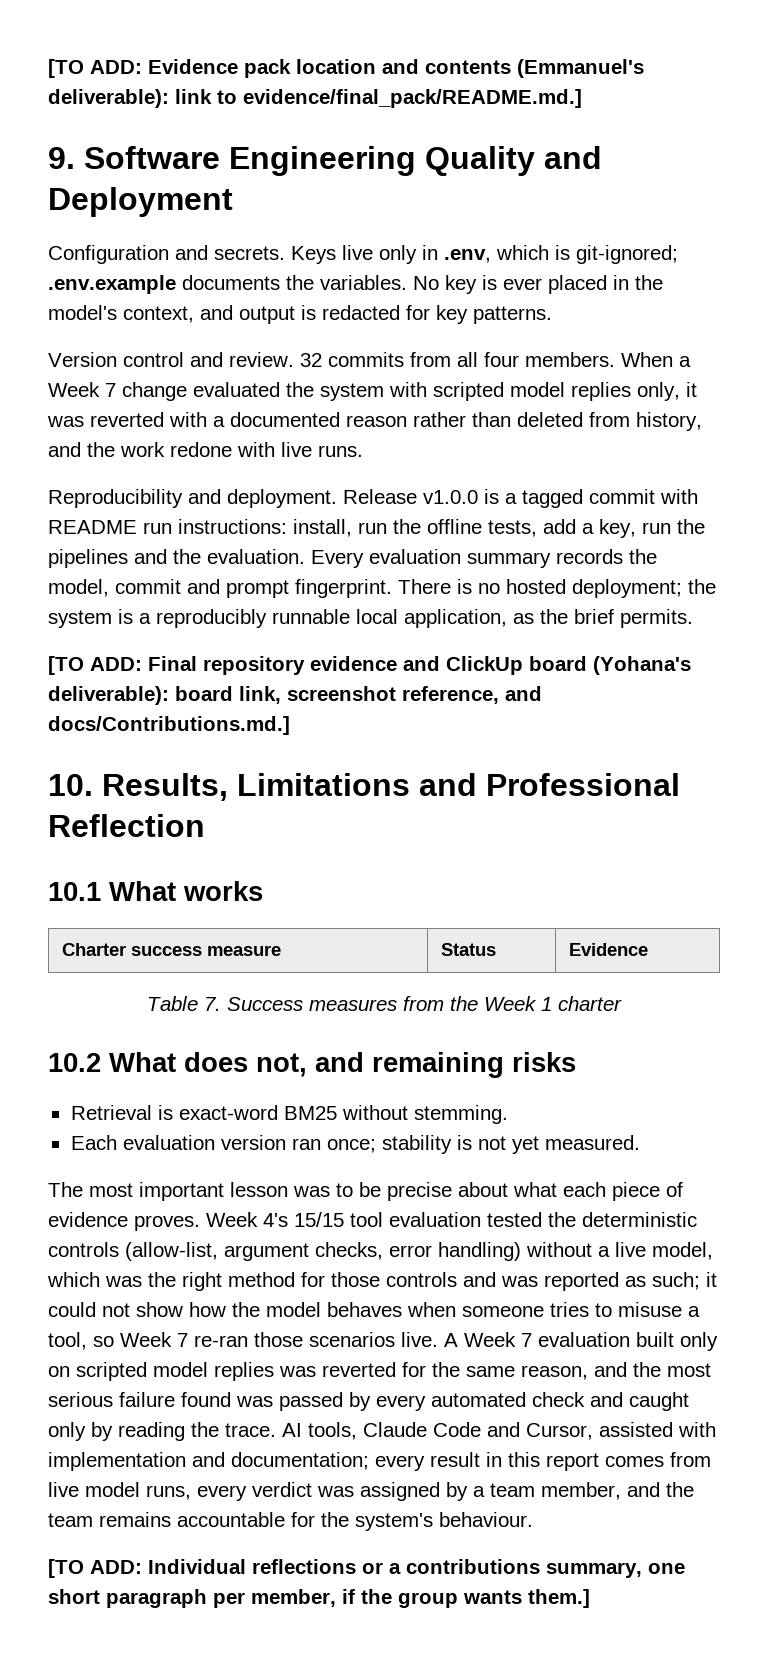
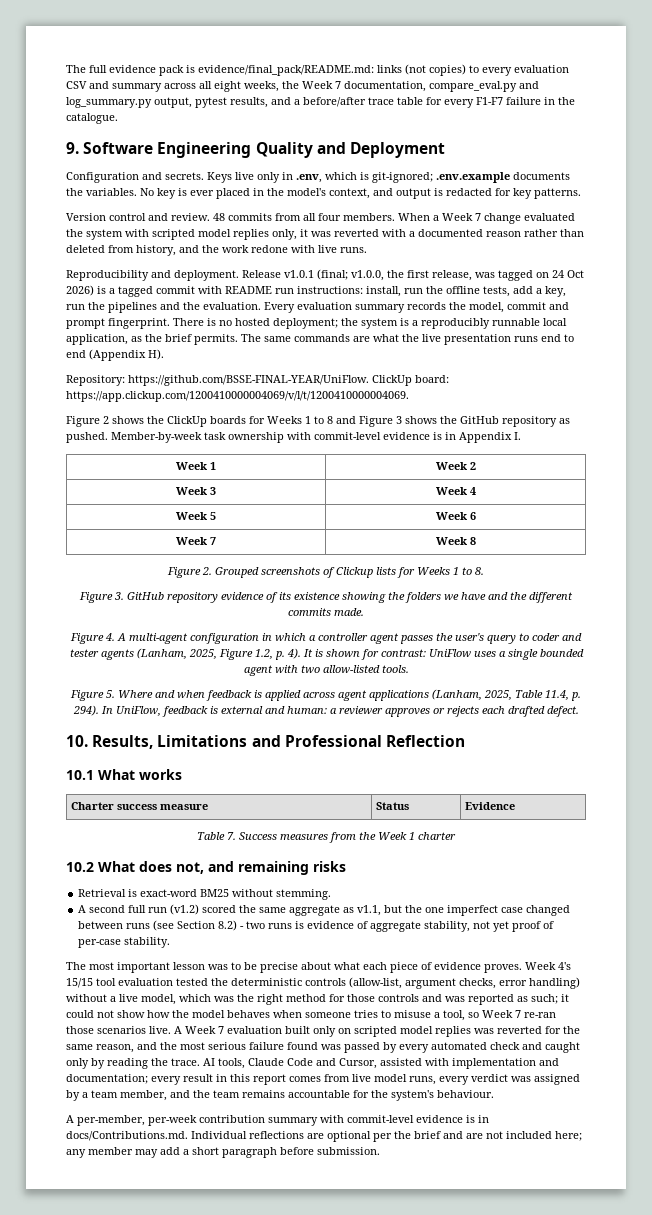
[48,59,644,78] [48,89,582,108] [TO ADD: Evidence pack location and contents (Emmanuel's deliverable): link to evidence/final_pack/README.md.] -> [66,64,569,76] [66,81,539,92] [66,97,575,108] [66,113,118,124] The full evidence pack is evidence/final_pack/README.md: links (not copies) to every evaluation CSV and summary across all eight weeks, the Week 7 documentation, compare_eval.py and log_summary.py output, pytest results, and a before/after trace table for every F1-F7 failure in the catalogue.
[300,353,322,367] 32 -> [213,213,225,221] 48
[423,490,478,504] v1.0.0 -> [284,269,584,281] [66,285,94,296] v1.0.1 (final; v1.0.0, the first release, was tagged on 24 Oct 2026)
[48,656,691,675] [48,686,542,705] [48,716,290,735] // [TO ADD: Final repository evidence and ClickUp board (Yohana's deliverable): board link, screenshot reference, and docs/Contributions.md.] -> [241,334,574,345] [66,349,164,361] [66,375,449,386] [66,391,409,402] [66,416,570,427] [66,432,521,443] [176,462,216,470] [435,462,476,470] [176,487,216,495] [435,487,476,495] [176,512,216,520] [435,512,476,520] [176,537,216,545] [435,537,476,545] [167,567,484,578] [79,592,573,603] [288,608,364,616] [70,633,582,644] [69,648,584,660] [243,665,409,676] [70,689,581,701] [72,705,579,717] The same commands are what the live presentation runs end to end (Appendix H). // Repository: https://github.com/BSSE-FINAL-YEAR/UniFlow. ClickUp board: https://app.clickup.com/1200410000004069/v/l/t/1200410000004069. // Figure 2 shows the ClickUp boards for Weeks 1 to 8 and Figure 3 shows the GitHub repository as pushed. Member-by-week task ownership with commit-level evidence is in Appendix I. // Week 1 | Week 2 // Week 3 | Week 4 // Week 5 | Week 6 // Week 7 | Week 8 // Figure 2. Grouped screenshots of Clickup lists for Weeks 1 to 8. // Figure 3. GitHub repository evidence of its existence showing the folders we have and the different commits made. // Figure 4. A multi-agent configuration in which a controller agent passes the user's query to coder and tester agents (Lanham, 2025, Figure 1.2, p. 4). It is shown for contrast: UniFlow uses a single bounded agent with two allow-listed tools. // Figure 5. Where and when feedback is applied across agent applications (Lanham, 2025, Table 11.4, p. 294). In UniFlow, feedback is external and human: a reviewer approves or rejects each drafted defect.
[70,1135,640,1154] Each evaluation version ran once; stability is not yet measured. -> [78,904,571,916] [78,920,555,932] [78,937,171,948] A second full run (v1.2) scored the same aggregate as v1.1, but the one imperfect case changed between runs (see Section 8.2) - two runs is evidence of aggregate stability, not yet proof of per-case stability.
[48,1559,685,1578] [48,1589,590,1608] [TO ADD: Individual reflections or a contributions summary, one short paragraph per member, if the group wants them.] -> [66,1115,489,1126] [66,1131,582,1142] [66,1147,380,1158] A per-member, per-week contribution summary with commit-level evidence is in docs/Contributions.md. Individual reflections are optional per the brief and are not included here; any member may add a short paragraph before submission.

